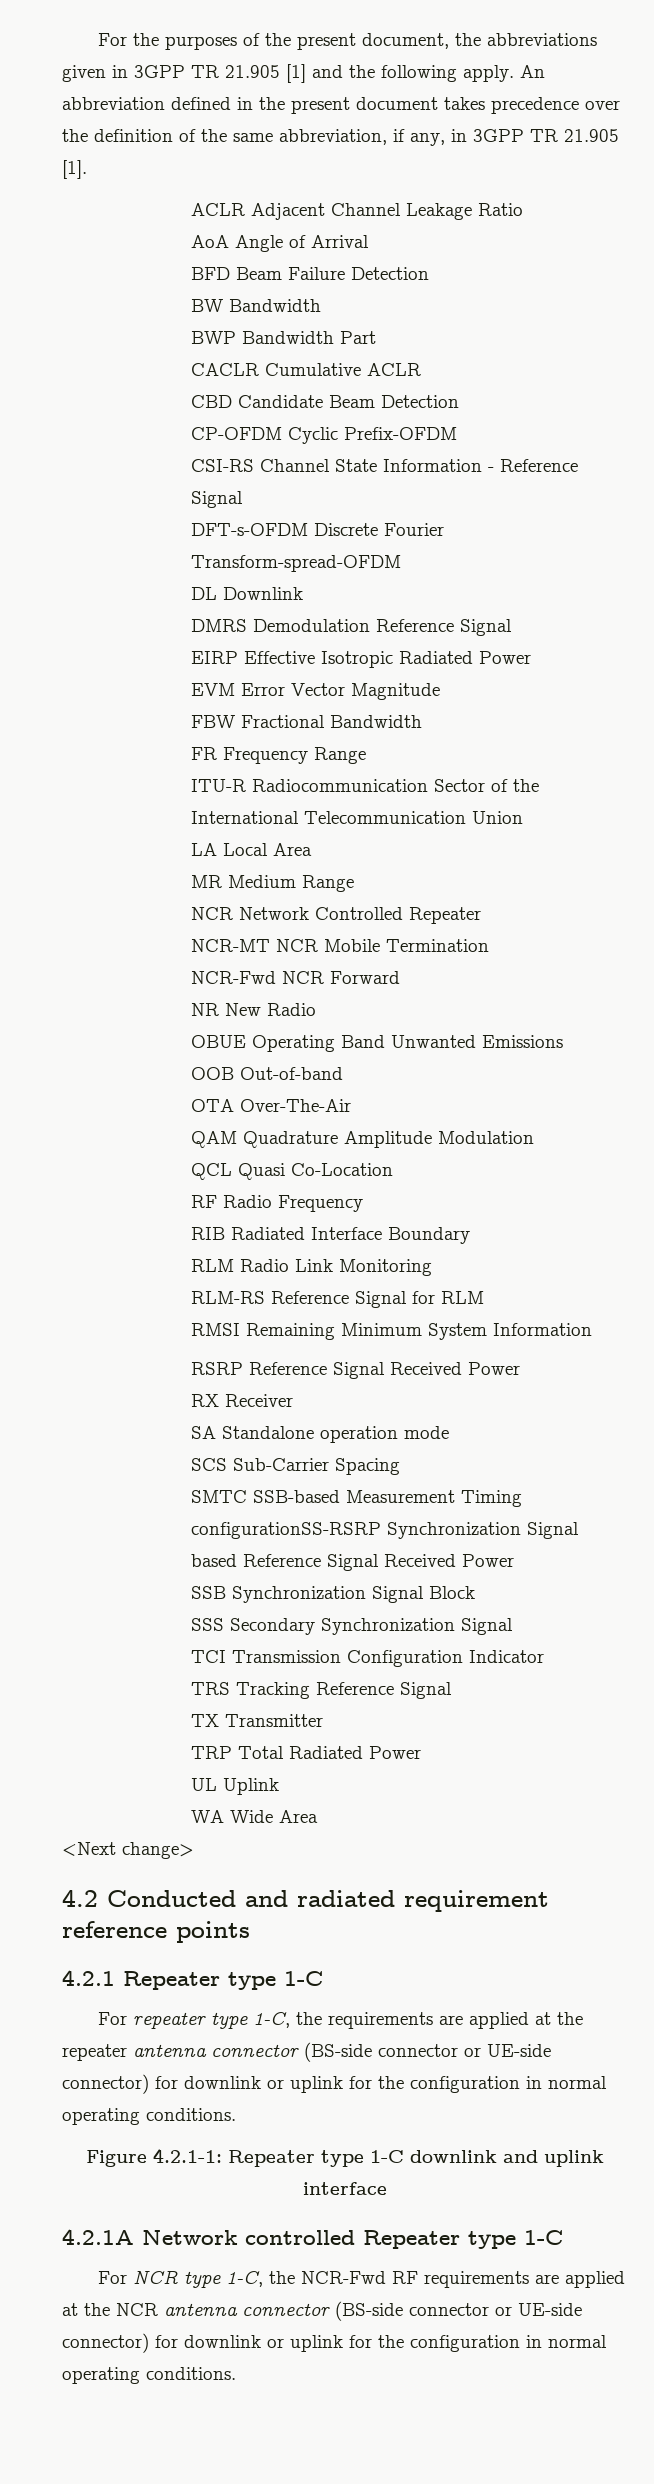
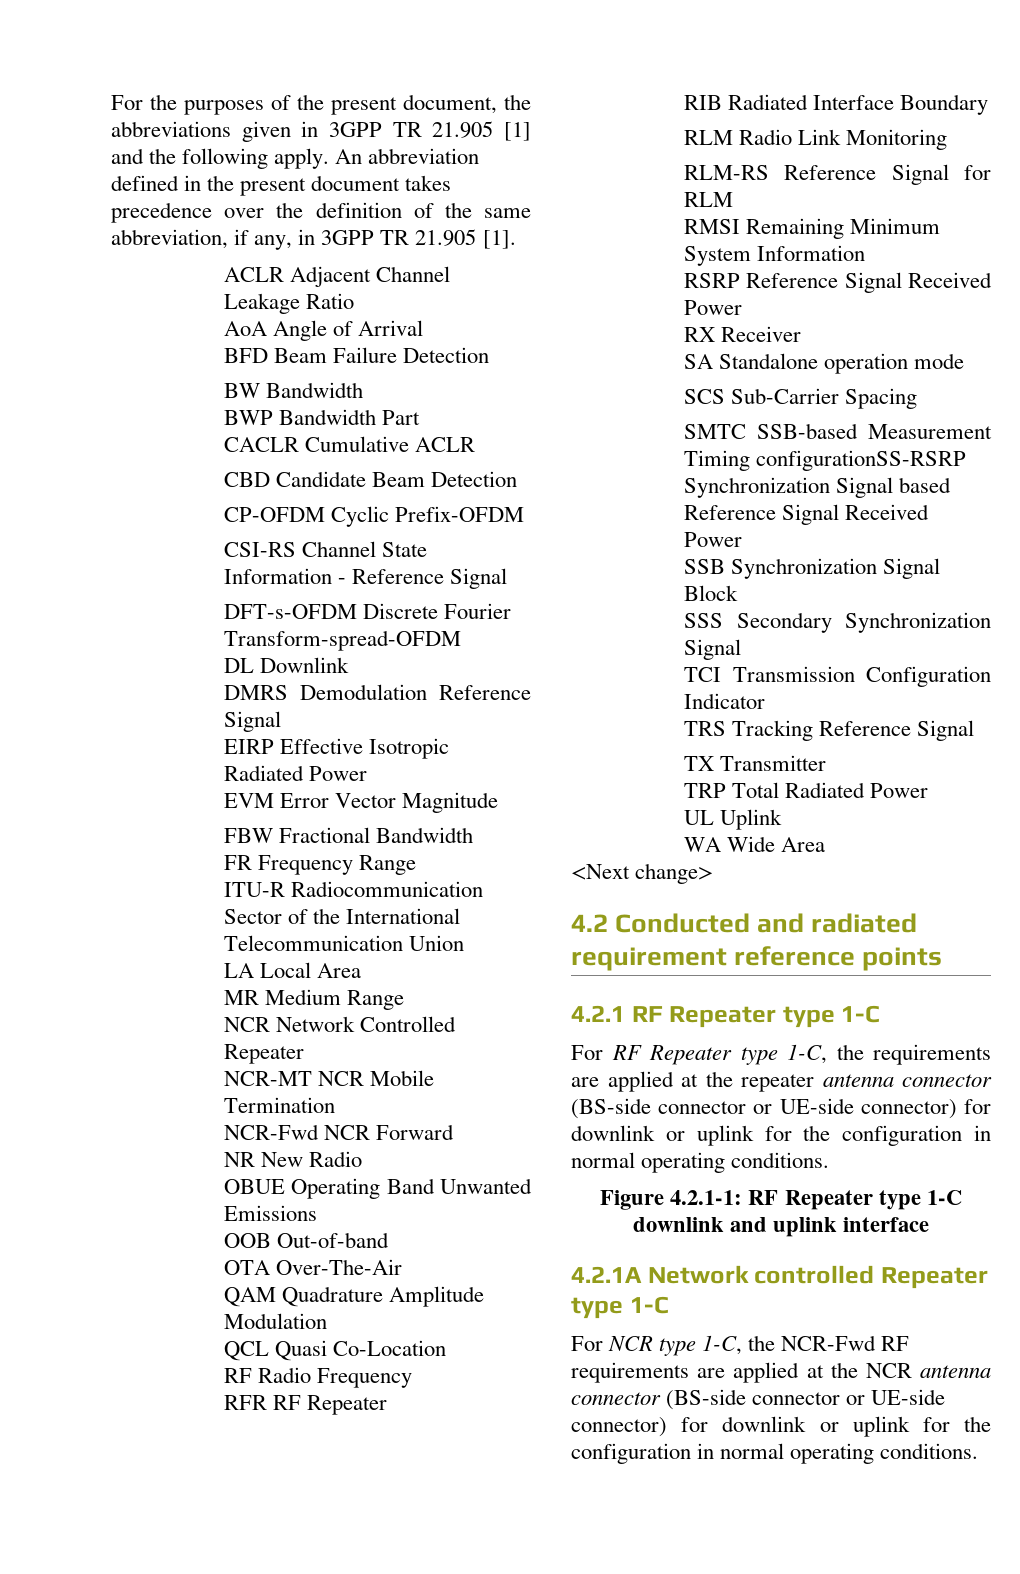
(364, 1203) none -> [224,1395,388,1415] // RFR RF Repeater
[123,1971,323,1990] [98,2012,207,2029] Repeater type 1-C // For repeater -> [631,1005,881,1028] [571,1045,732,1065] RF Repeater type 1-C // For RF Repeater
(222, 2155) none -> [748,1190,779,1205] RF

